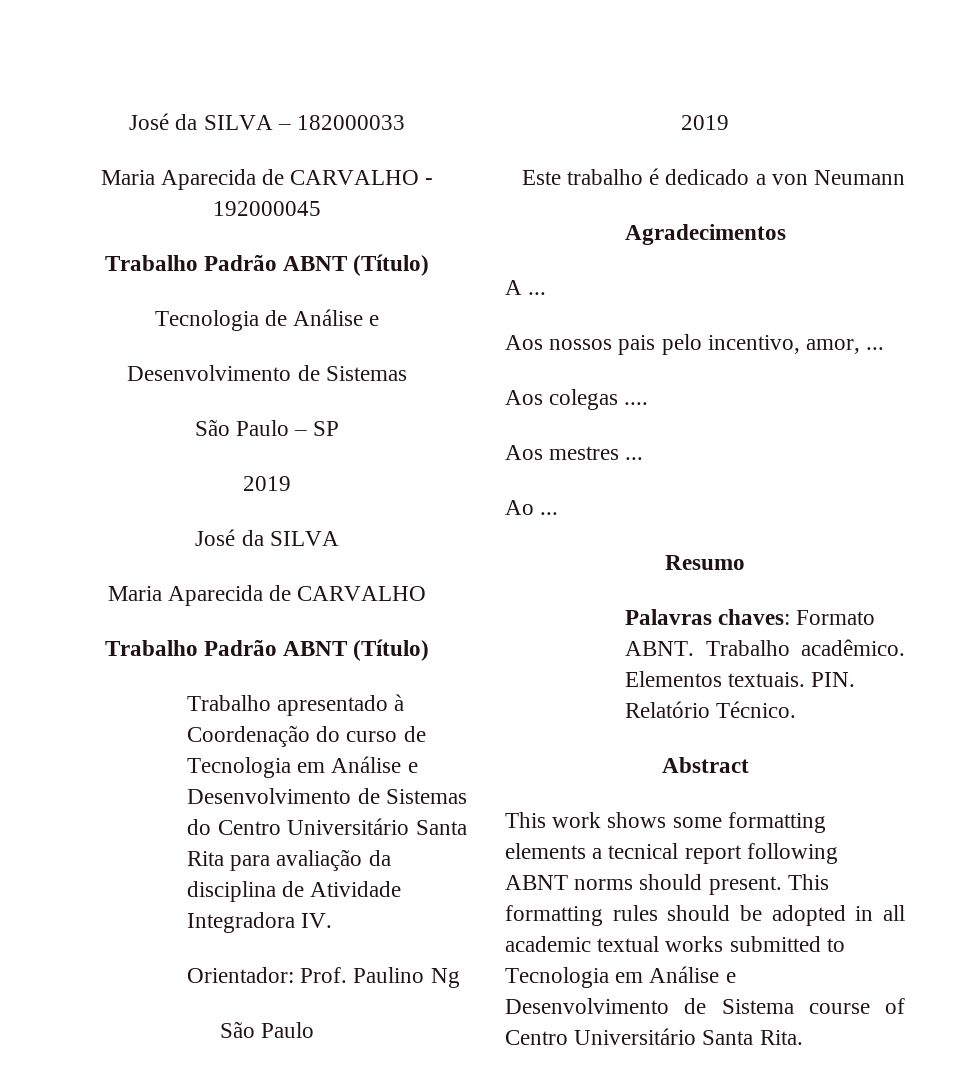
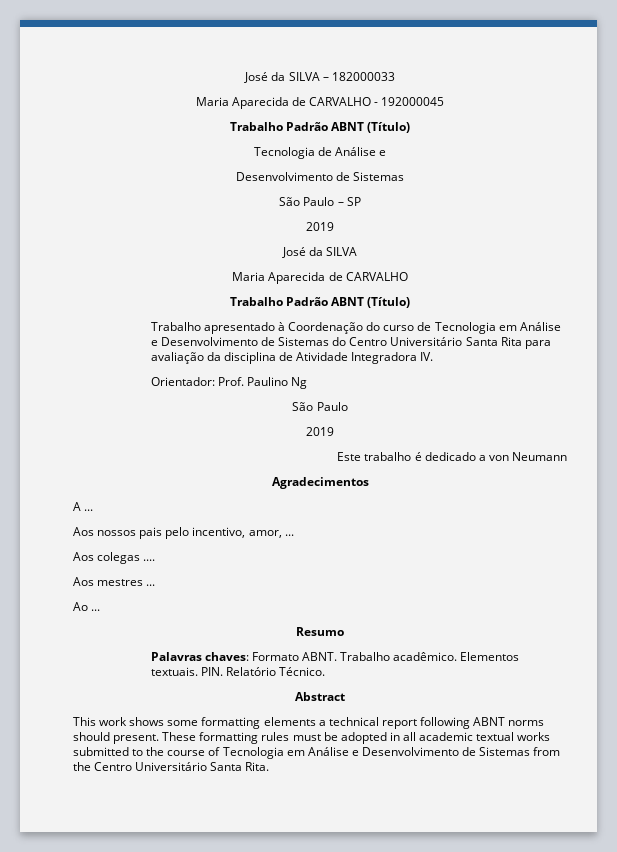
[608,843,679,859] tecnical -> [328,717,379,726] technical
[787,874,829,890] This -> [162,732,197,741] These
[667,905,731,921] should -> [292,734,321,741] must
[505,966,736,988] [505,998,905,1014] Tecnologia em Análise e Desenvolvimento de Sistema course of -> [146,747,561,759] [73,762,91,771] the course of Tecnologia em Análise e Desenvolvimento de Sistemas from the

